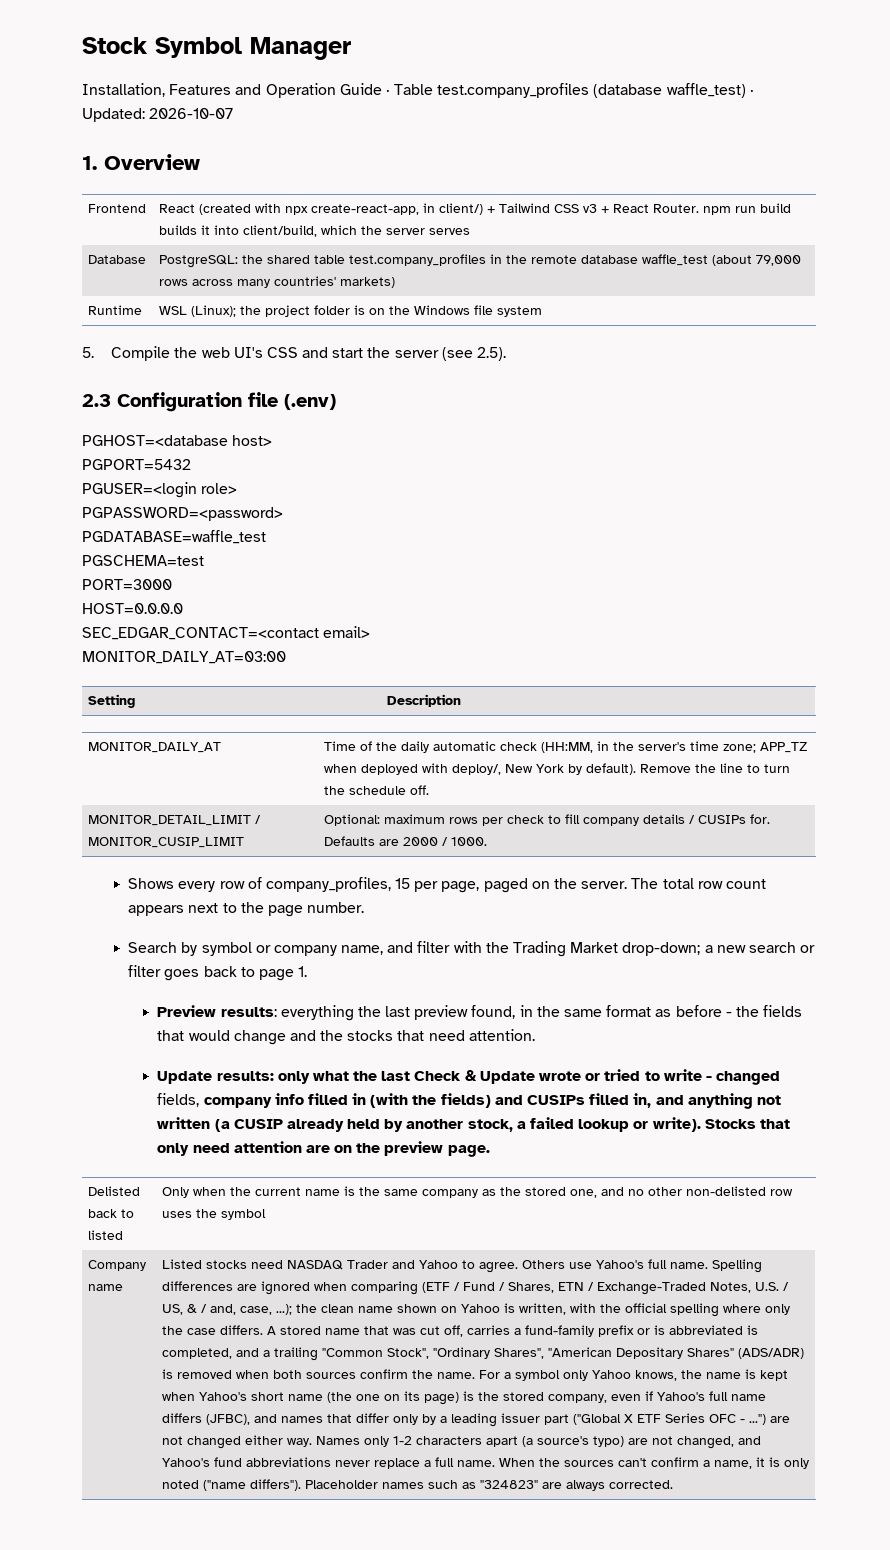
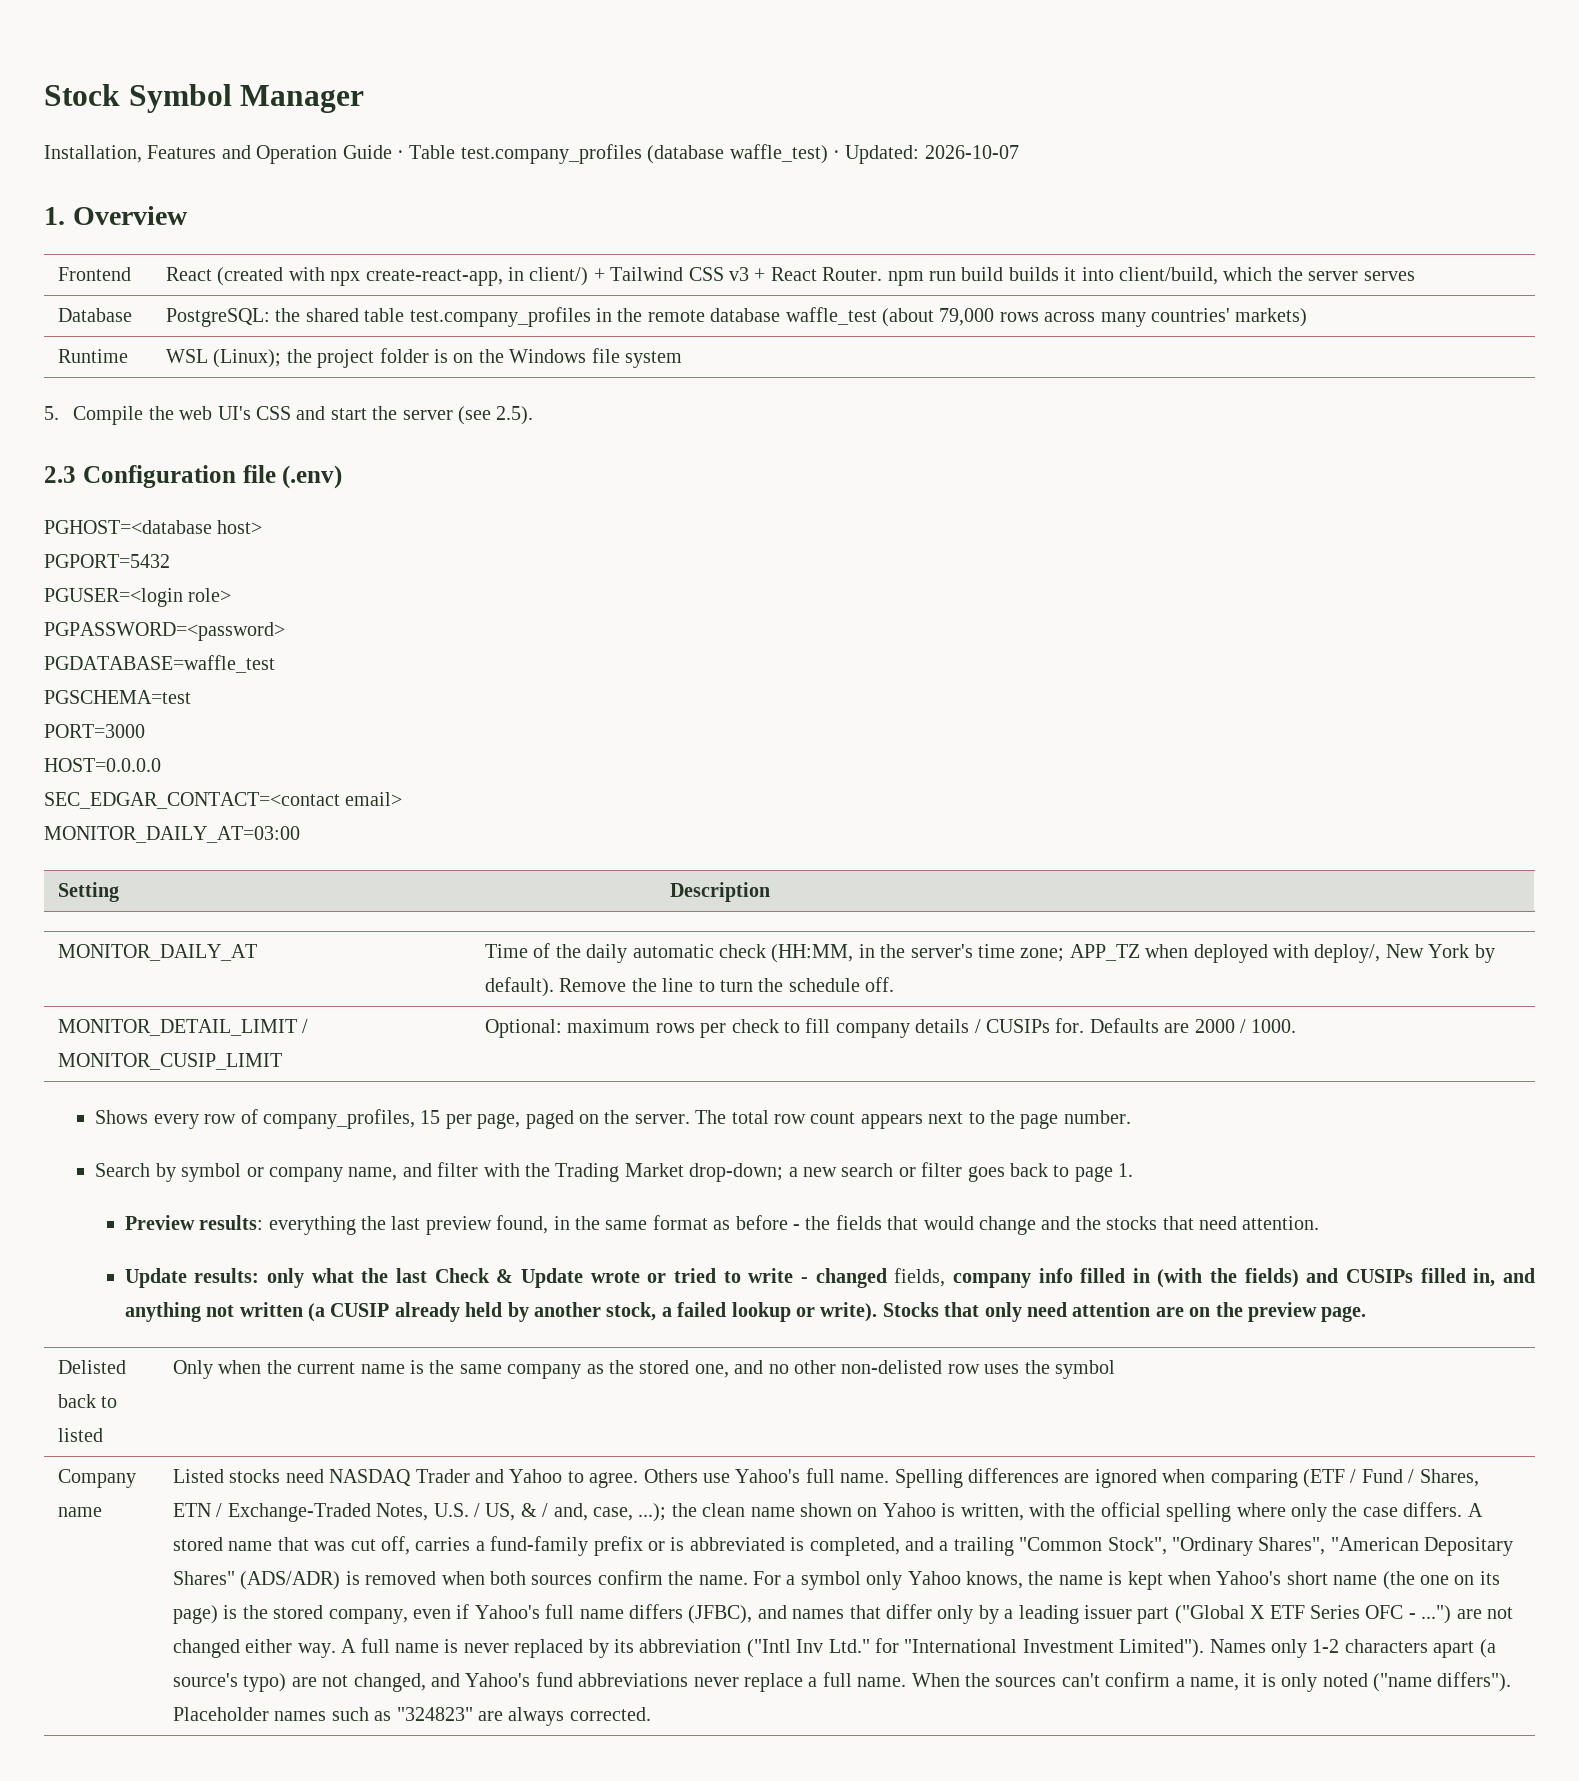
(313, 1442) none -> [341,1638,1205,1658] A full name is never replaced by its abbreviation ("Intl Inv Ltd." for "International Investment Limited").

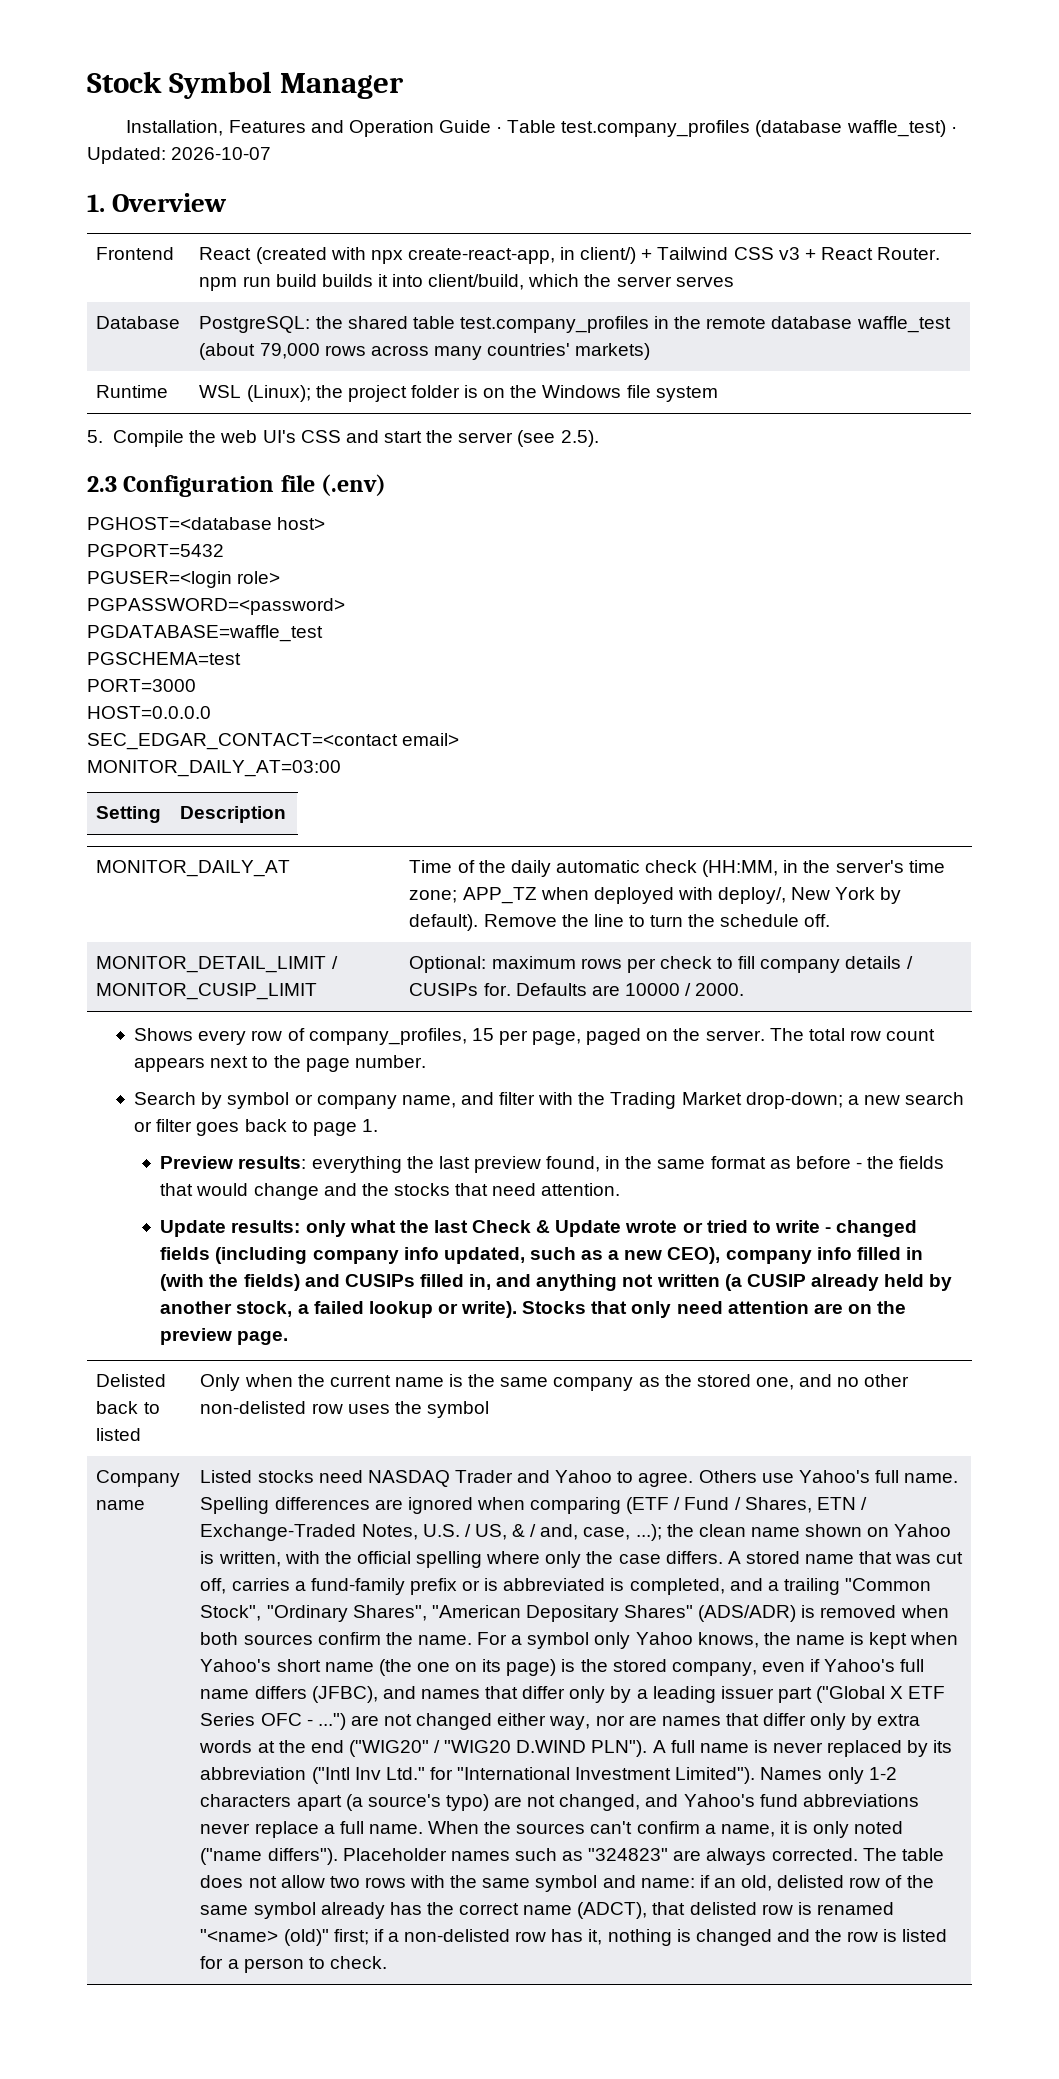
[1194,1019,1297,1033] 2000 / 1000. -> [624,983,745,996] 10000 / 2000.
[894,1268,946,1287] fields, -> [160,1247,721,1264] fields (including company info updated, such as a new CEO),
[297,1643,336,1658] way. -> [549,1713,921,1730] [199,1740,648,1757] way, nor are names that differ only by extra words at the end ("WIG20" / "WIG20 D.WIND PLN").
(651, 1714) none -> [862,1848,944,1861] [200,1875,934,1892] [200,1902,894,1919] [200,1929,948,1946] [200,1956,387,1973] The table does not allow two rows with the same symbol and name: if an old, delisted row of the same symbol already has the correct name (ADCT), that delisted row is renamed "<name> (old)" first; if a non-delisted row has it, nothing is changed and the row is listed for a person to check.

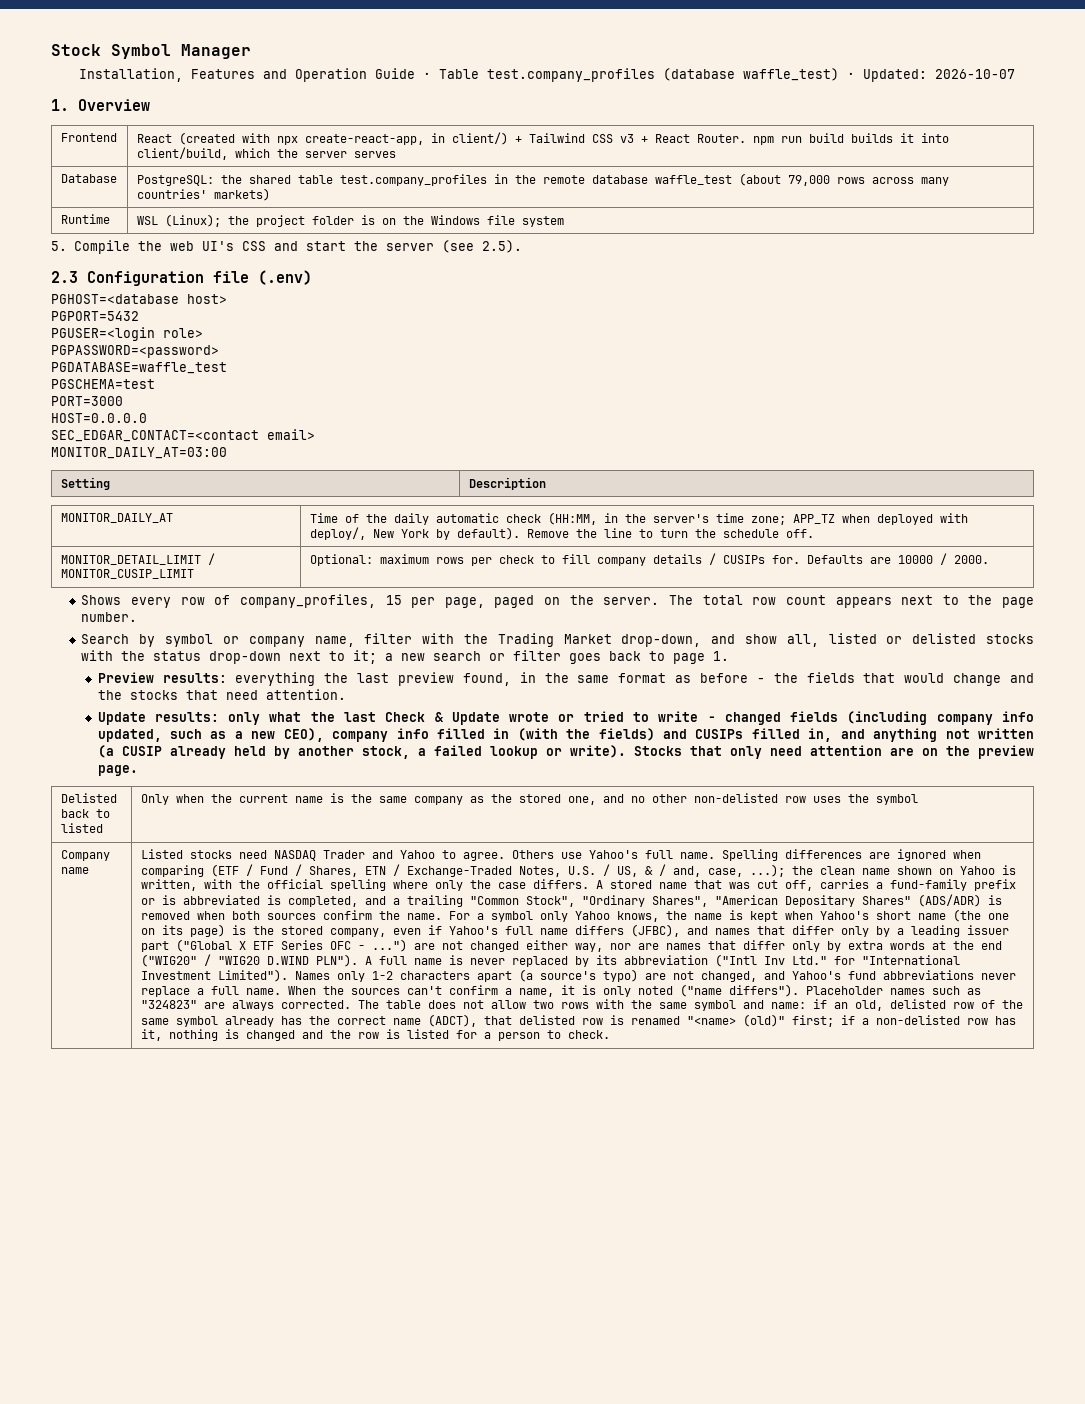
[460,1092,494,1105] and -> (355, 641) none
[745,1092,843,1109] drop-down; -> [621,633,1034,647] [81,650,378,664] drop-down, and show all, listed or delisted stocks with the status drop-down next to it;

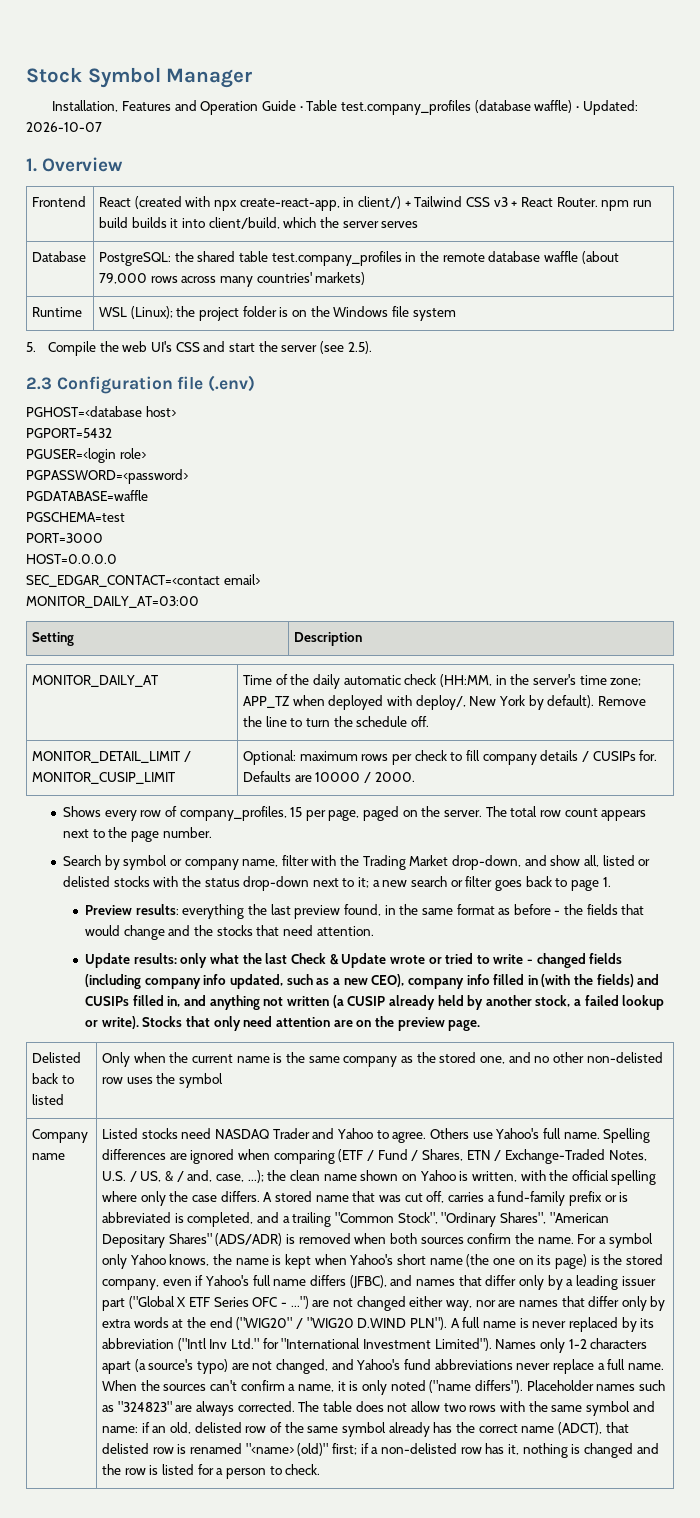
[742,68,839,81] waffle_test) -> [534,100,573,113] waffle)
[654,175,732,185] waffle_test -> [544,251,579,262] waffle
[51,362,227,374] PGDATABASE=waffle_test -> [26,490,148,501] PGDATABASE=waffle

